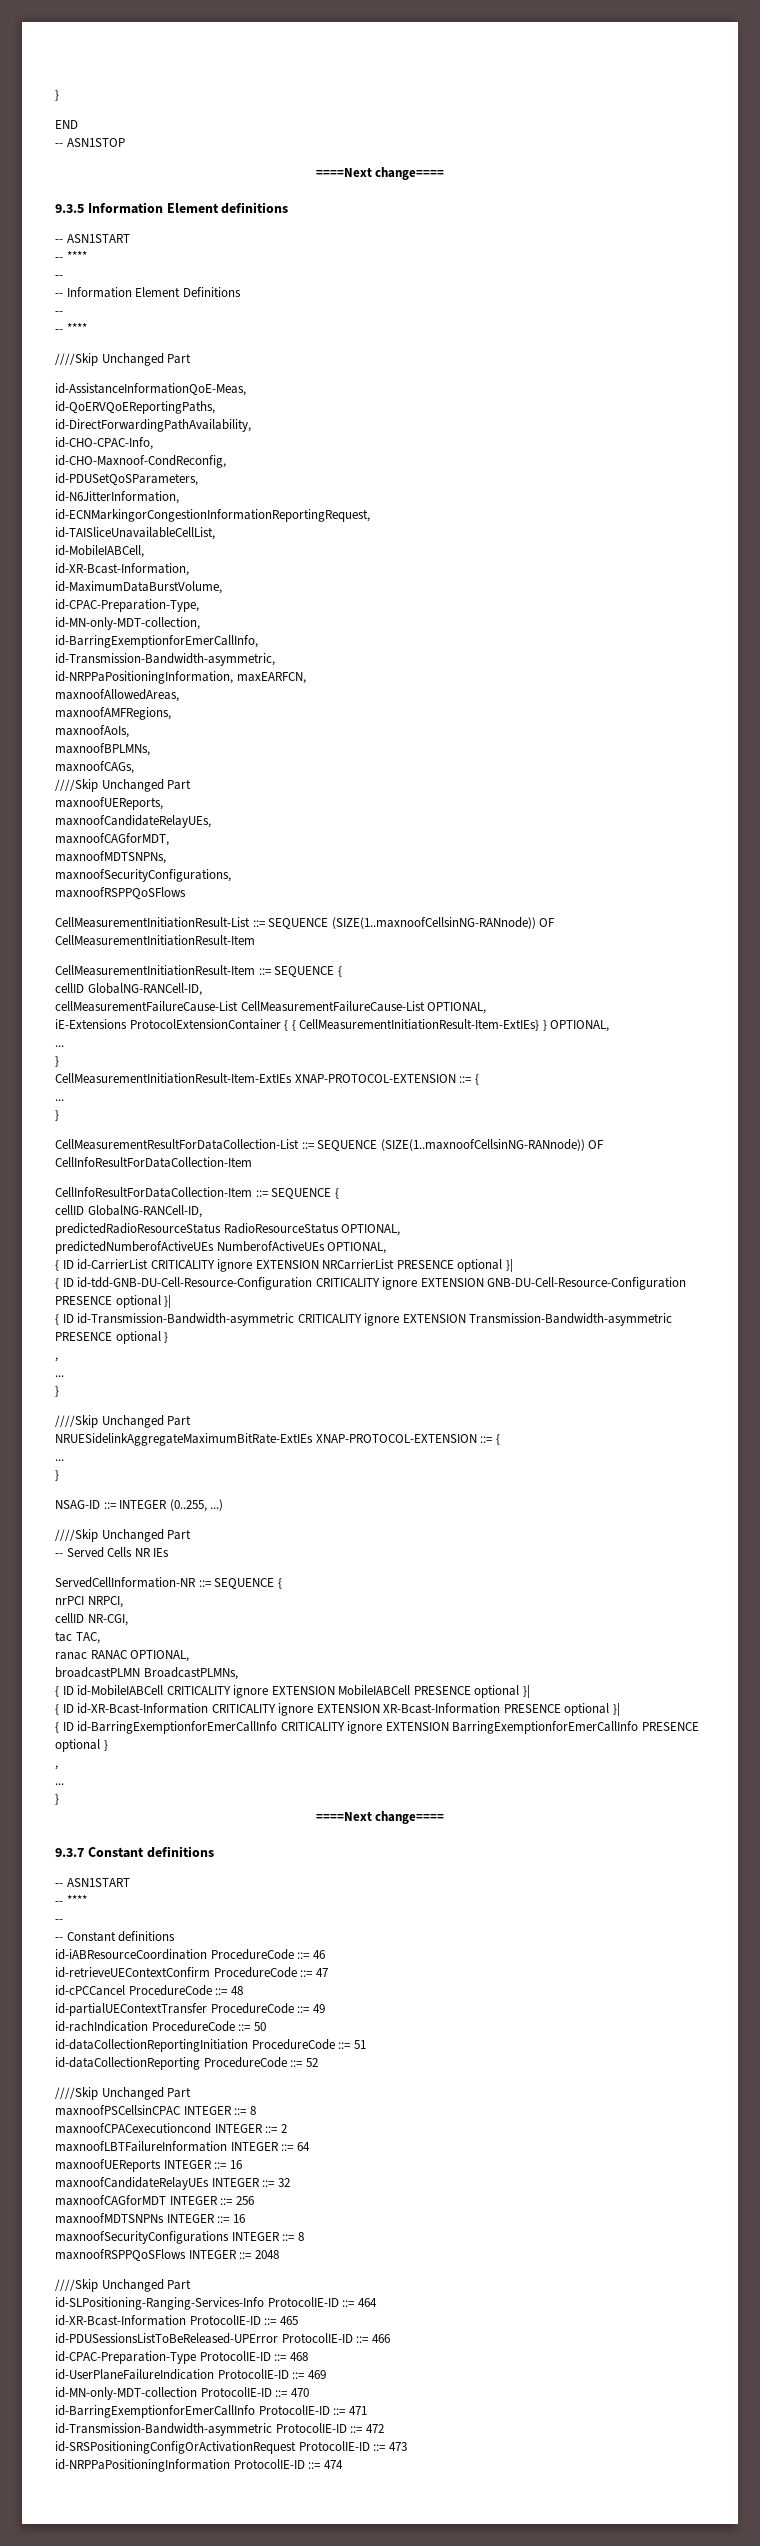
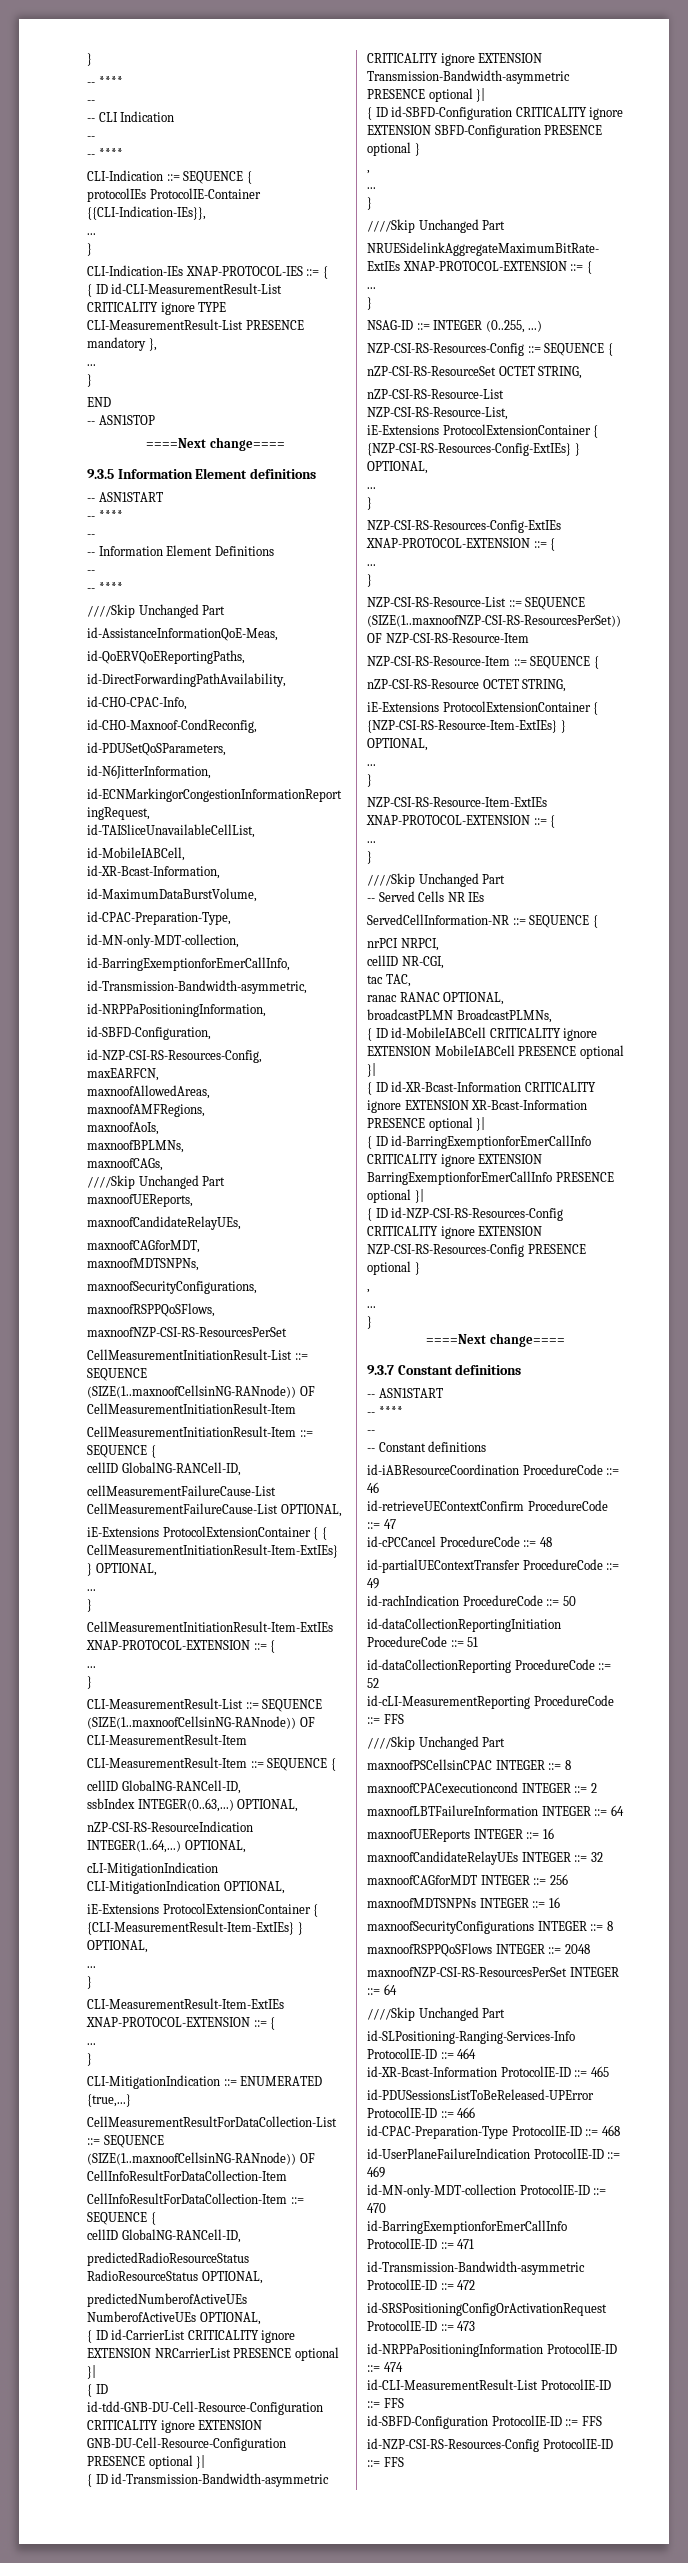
[55,90,59,101] } -> [87,53,92,66] [87,76,123,86] [87,100,95,104] [87,111,175,122] [87,136,95,140] [87,148,123,158] [87,170,252,184] [87,188,261,202] [87,206,206,220] [87,233,96,235] [87,243,92,256] [87,265,328,279] [87,283,283,297] [87,302,227,315] [87,319,304,330] [87,337,157,351] [87,364,96,366] [87,374,92,387] } // -- **** // -- // -- CLI Indication // -- // -- **** // CLI-Indication ::= SEQUENCE { // protocolIEs ProtocolIE-Container {{CLI-Indication-IEs}}, // ... // } // CLI-Indication-IEs XNAP-PROTOCOL-IES ::= { // { ID id-CLI-MeasurementResult-List CRITICALITY ignore TYPE CLI-MeasurementResult-List PRESENCE mandatory }, // ... // }
(233, 677) none -> [87,1026,211,1040] [87,1049,262,1063] // id-SBFD-Configuration, // id-NZP-CSI-RS-Resources-Config, //
[55,887,186,899] maxnoofRSPPQoSFlows -> [87,1303,215,1317] [87,1327,287,1337] maxnoofRSPPQoSFlows, // maxnoofNZP-CSI-RS-ResourcesPerSet
(59, 1115) none -> [87,1698,323,1712] [87,1716,315,1729] [87,1734,247,1745] [87,1757,336,1771] [87,1780,241,1794] [87,1798,299,1812] [87,1821,253,1832] [87,1839,246,1853] [87,1862,218,1876] [87,1880,285,1894] [87,1903,319,1917] [87,1921,303,1935] [87,1940,148,1953] [87,1966,96,1968] [87,1976,92,1989] [87,1998,284,2009] [86,2017,276,2030] [87,2043,96,2045] [87,2053,92,2066] [87,2075,323,2089] [87,2094,131,2107] // CLI-MeasurementResult-List ::= SEQUENCE (SIZE(1..maxnoofCellsinNG-RANnode)) OF CLI-MeasurementResult-Item // CLI-MeasurementResult-Item ::= SEQUENCE { // cellID GlobalNG-RANCell-ID, // ssbIndex INTEGER(0..63,...) OPTIONAL, // nZP-CSI-RS-ResourceIndication INTEGER(1..64,...) OPTIONAL, // cLI-MitigationIndication CLI-MitigationIndication OPTIONAL, // iE-Extensions ProtocolExtensionContainer { {CLI-MeasurementResult-Item-ExtIEs} } OPTIONAL, // ... // } // CLI-MeasurementResult-Item-ExtIEs XNAP-PROTOCOL-EXTENSION ::= { // ... // } // CLI-MitigationIndication ::= ENUMERATED {true,...}
(161, 1337) none -> [476,88,486,102] [367,106,624,120] [367,125,603,138] [367,142,411,156] }| // { ID id-SBFD-Configuration CRITICALITY ignore EXTENSION SBFD-Configuration PRESENCE optional
(224, 1505) none -> [367,343,613,356] [367,366,583,379] [367,389,504,399] [367,407,508,420] [367,424,599,438] [367,443,580,456] [367,461,428,474] [367,487,376,489] [367,497,372,510] [367,520,561,533] [366,538,556,551] [367,564,376,566] [367,574,372,587] [367,597,586,610] [367,615,621,627] [367,633,529,643] [367,656,599,669] [367,679,567,692] [367,701,599,715] [367,720,566,733] [367,738,428,751] [367,764,376,766] [367,774,372,787] [367,797,547,807] [366,815,556,828] [367,841,376,843] [367,851,372,864] // NZP-CSI-RS-Resources-Config ::= SEQUENCE { // nZP-CSI-RS-ResourceSet OCTET STRING, // nZP-CSI-RS-Resource-List NZP-CSI-RS-Resource-List, // iE-Extensions ProtocolExtensionContainer { {NZP-CSI-RS-Resources-Config-ExtIEs} } OPTIONAL, // ... // } // NZP-CSI-RS-Resources-Config-ExtIEs XNAP-PROTOCOL-EXTENSION ::= { // ... // } // NZP-CSI-RS-Resource-List ::= SEQUENCE (SIZE(1..maxnoofNZP-CSI-RS-ResourcesPerSet)) OF NZP-CSI-RS-Resource-Item // NZP-CSI-RS-Resource-Item ::= SEQUENCE { // nZP-CSI-RS-Resource OCTET STRING, // iE-Extensions ProtocolExtensionContainer { {NZP-CSI-RS-Resource-Item-ExtIEs} } OPTIONAL, // ... // } // NZP-CSI-RS-Resource-Item-ExtIEs XNAP-PROTOCOL-EXTENSION ::= { // ... // }
(100, 1745) none -> [414,1189,424,1203] [367,1207,564,1221] [367,1226,543,1239] [367,1244,586,1257] [367,1261,411,1275] }| // { ID id-NZP-CSI-RS-Resources-Config CRITICALITY ignore EXTENSION NZP-CSI-RS-Resources-Config PRESENCE optional
(318, 2062) none -> [367,1695,614,1709] [367,1714,404,1724] // id-cLI-MeasurementReporting ProcedureCode ::= FFS
(279, 2254) none -> [367,1967,619,1977] [367,1984,397,1995] // maxnoofNZP-CSI-RS-ResourcesPerSet INTEGER ::= 64
(343, 2464) none -> [367,2379,611,2390] [367,2398,404,2408] [367,2415,602,2429] [367,2438,613,2452] [367,2457,404,2467] // id-CLI-MeasurementResult-List ProtocolIE-ID ::= FFS // id-SBFD-Configuration ProtocolIE-ID ::= FFS // id-NZP-CSI-RS-Resources-Config ProtocolIE-ID ::= FFS

